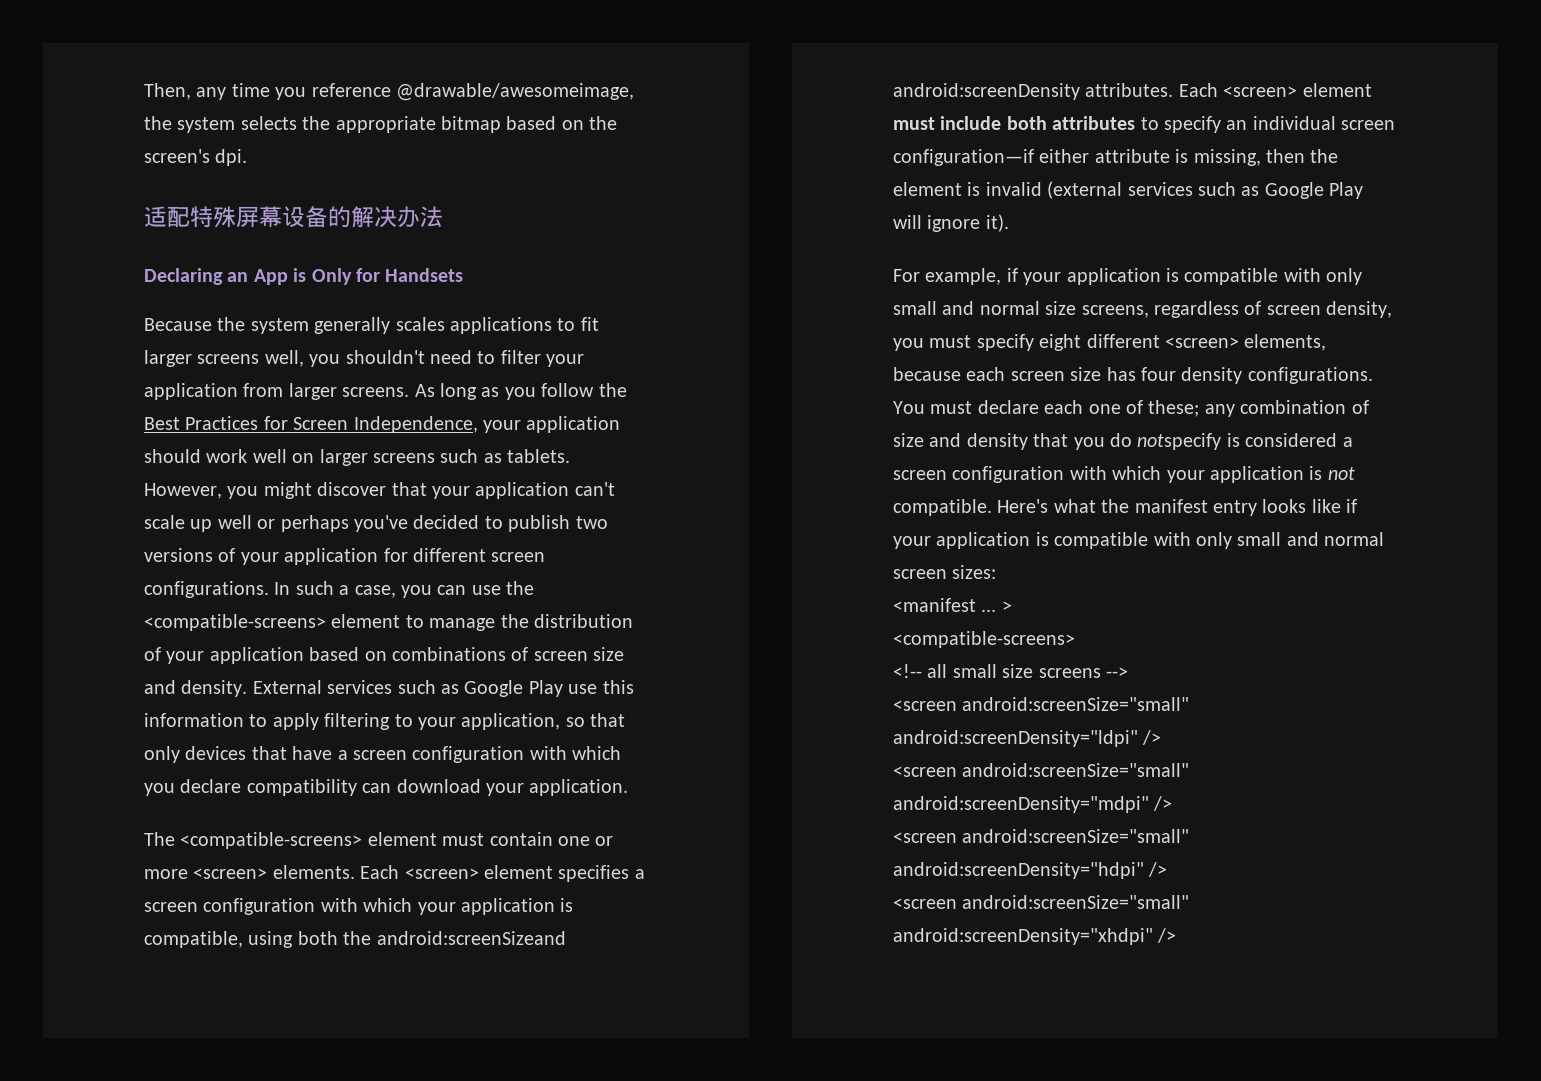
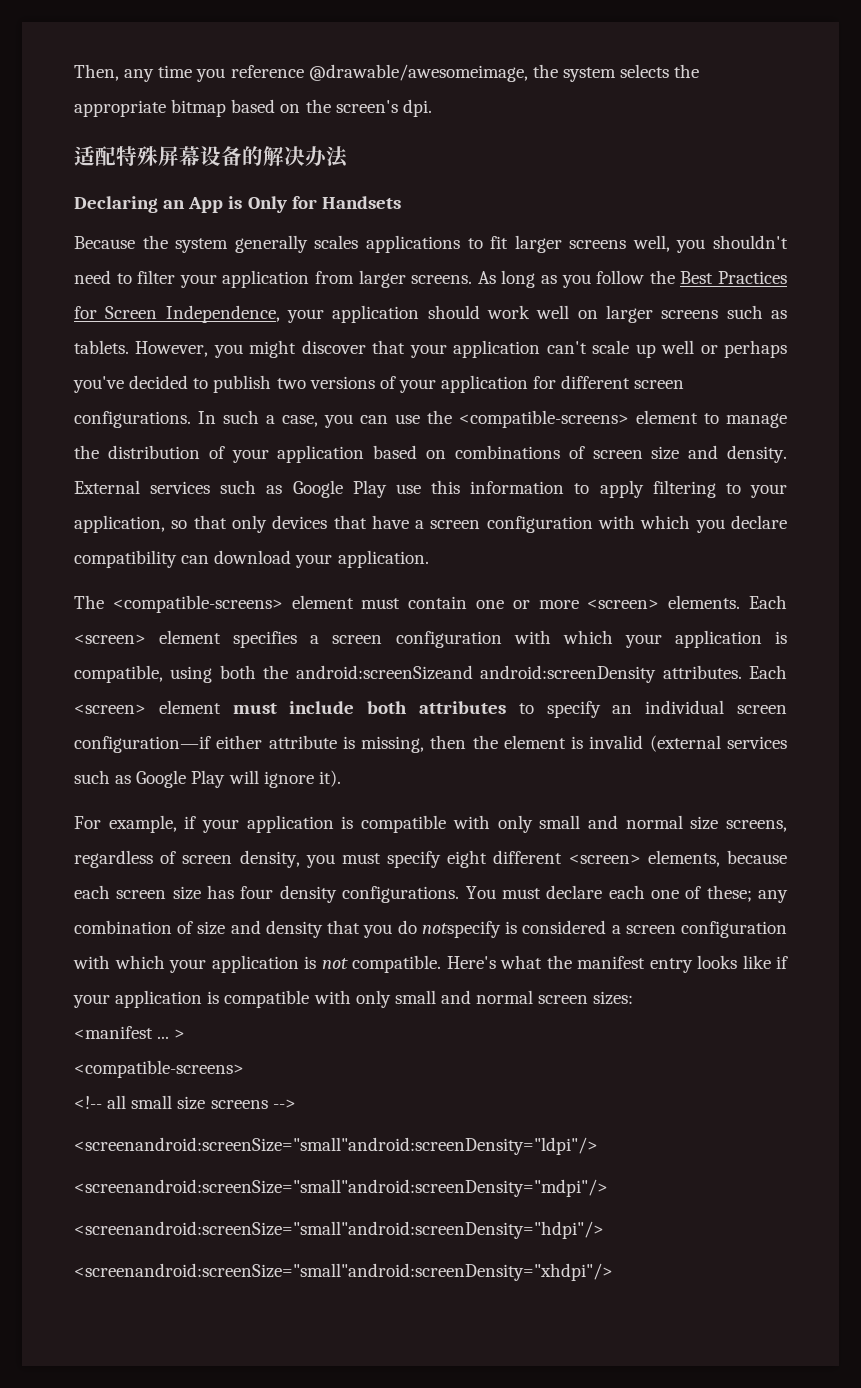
[893,697,1190,711] [893,730,1162,747] [893,763,1190,777] [893,796,1173,813] [893,829,1190,843] [893,862,1168,879] [893,895,1190,909] [893,928,1177,945] <screen android:screenSize="small" android:screenDensity="ldpi" /> // <screen android:screenSize="small" android:screenDensity="mdpi" /> // <screen android:screenSize="small" android:screenDensity="hdpi" /> // <screen android:screenSize="small" android:screenDensity="xhdpi" /> -> [74,1137,598,1155] [74,1179,608,1197] [74,1221,604,1239] [74,1263,613,1281] <screenandroid:screenSize="small"android:screenDensity="ldpi"/> // <screenandroid:screenSize="small"android:screenDensity="mdpi"/> // <screenandroid:screenSize="small"android:screenDensity="hdpi"/> // <screenandroid:screenSize="small"android:screenDensity="xhdpi"/>

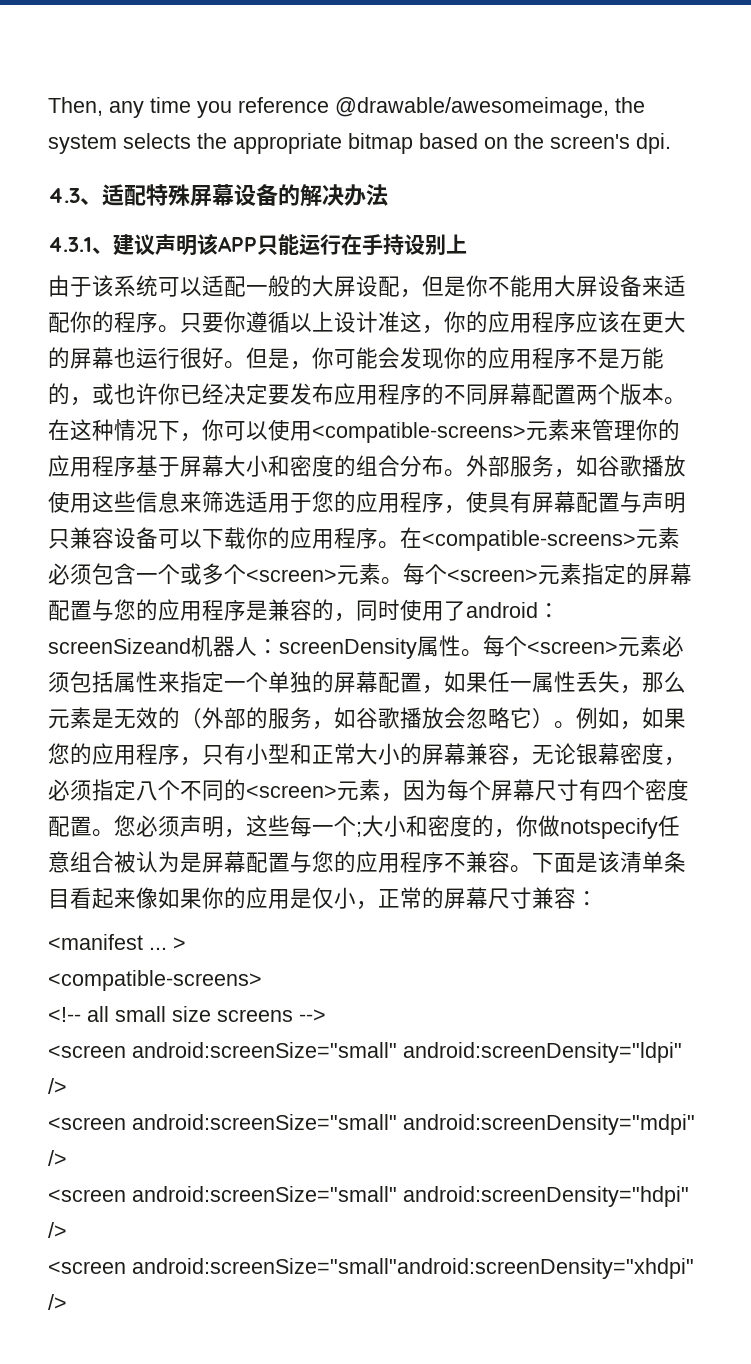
(432, 108) none -> [48,188,102,205] 4.3、
[74,196,401,213] [74,235,788,253] [74,270,788,288] [74,305,787,323] [74,340,787,358] [73,375,685,393] [74,410,787,428] [74,445,788,463] [74,480,787,498] [74,515,787,533] [74,550,429,568] [74,595,787,613] [74,630,788,648] [74,665,788,683] [74,700,787,718] [74,735,787,753] [74,770,341,788] [74,815,787,833] [74,850,788,868] [74,885,789,903] [74,920,788,938] [73,955,788,973] [73,990,634,1008] Declaring an App is Only for Handsets // Because the system generally scales applications to fit larger screens well, you shouldn't need to filter your application from larger screens. As long as you follow the Best Practices for Screen Independence, your application should work well on larger screens such as tablets. However, you might discover that your application can't scale up well or perhaps you've decided to publish two versions of your application for different screen configurations. In such a case, you can use the <compatible-screens> element to manage the distribution of your application based on combinations of screen size and density. External services such as Google Play use this information to apply filtering to your application, so that only devices that have a screen configuration with which you declare compatibility can download your application. // The <compatible-screens> element must contain one or more <screen> elements. Each <screen> element specifies a screen configuration with which your application is compatible, using both the android:screenSizeand android:screenDensity attributes. Each <screen> element must include both attributes to specify an individual screen configuration—if either attribute is missing, then the element is invalid (external services such as Google Play will ignore it). // For example, if your application is compatible with only small and normal size screens, regardless of screen density, you must specify eight different <screen> elements, because each screen size has four density configurations. You must declare each one of these; any combination of size and density that you do notspecify is considered a screen configuration with which your application is not compatible. Here's what the manifest entry looks like if your application is compatible with only small and normal screen sizes: -> [48,234,467,256] [48,275,686,298] [48,311,686,334] [48,347,664,370] [48,383,686,406] [48,419,680,443] [48,455,686,478] [48,491,686,514] [48,527,680,551] [48,563,692,585] [48,599,560,622] [48,635,684,659] [48,671,686,694] [48,707,686,730] [48,743,686,766] [48,779,689,802] [48,815,680,839] [48,851,686,873] [48,887,598,910] 4.3.1、建议声明该APP只能运行在手持设别上 // 由于该系统可以适配一般的大屏设配，但是你不能用大屏设备来适配你的程序。只要你遵循以上设计准这，你的应用程序应该在更大的屏幕也运行很好。但是，你可能会发现你的应用程序不是万能的，或也许你已经决定要发布应用程序的不同屏幕配置两个版本。在这种情况下，你可以使用<compatible-screens>元素来管理你的应用程序基于屏幕大小和密度的组合分布。外部服务，如谷歌播放使用这些信息来筛选适用于您的应用程序，使具有屏幕配置与声明只兼容设备可以下载你的应用程序。在<compatible-screens>元素必须包含一个或多个<screen>元素。每个<screen>元素指定的屏幕配置与您的应用程序是兼容的，同时使用了android：screenSizeand机器人：screenDensity属性。每个<screen>元素必须包括属性来指定一个单独的屏幕配置，如果任一属性丢失，那么元素是无效的（外部的服务，如谷歌播放会忽略它）。例如，如果您的应用程序，只有小型和正常大小的屏幕兼容，无论银幕密度，必须指定八个不同的<screen>元素，因为每个屏幕尺寸有四个密度配置。您必须声明，这些每一个;大小和密度的，你做notspecify任意组合被认为是屏幕配置与您的应用程序不兼容。下面是该清单条目看起来像如果你的应用是仅小，正常的屏幕尺寸兼容：
[74,1137,598,1155] [74,1179,608,1197] [74,1221,604,1239] [74,1263,613,1281] <screenandroid:screenSize="small"android:screenDensity="ldpi"/> // <screenandroid:screenSize="small"android:screenDensity="mdpi"/> // <screenandroid:screenSize="small"android:screenDensity="hdpi"/> // <screenandroid:screenSize="small"android:screenDensity="xhdpi"/> -> [48,1042,682,1063] [48,1078,67,1094] [48,1114,695,1135] [48,1150,67,1166] [48,1186,689,1207] [48,1222,67,1238] [48,1258,694,1279] [48,1294,67,1310] <screen android:screenSize="small" android:screenDensity="ldpi" /> // <screen android:screenSize="small" android:screenDensity="mdpi" /> // <screen android:screenSize="small" android:screenDensity="hdpi" /> // <screen android:screenSize="small"android:screenDensity="xhdpi" />

